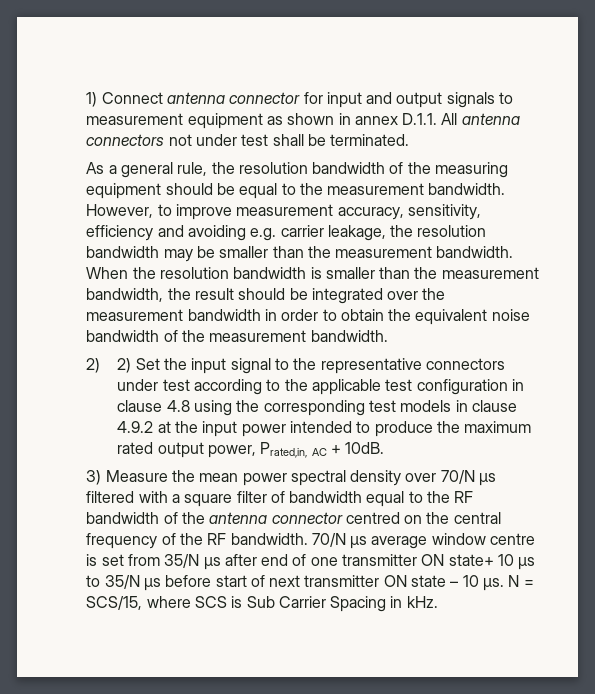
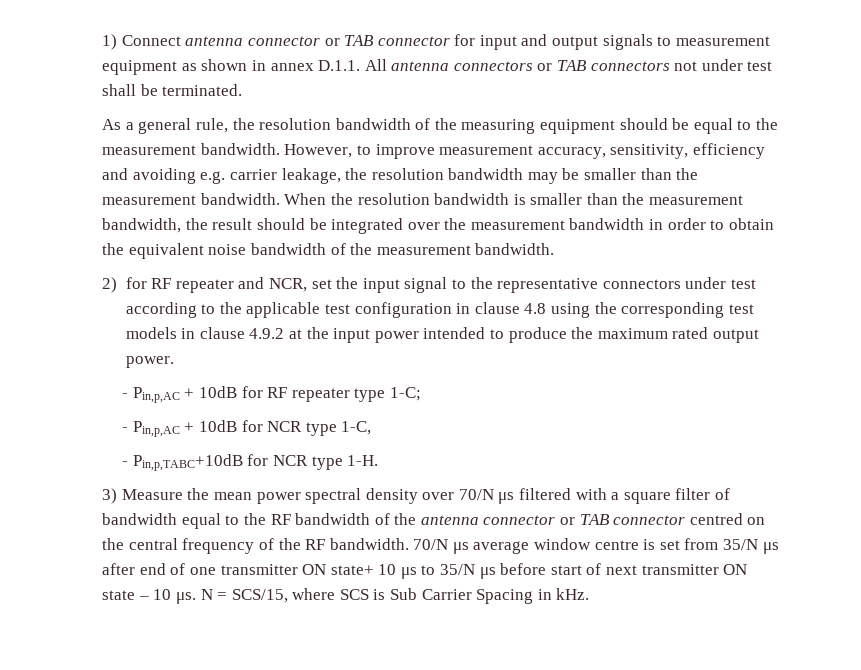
(301, 98) none -> [324,35,450,46] or TAB connector
(165, 140) none -> [537,60,670,71] or TAB connectors
[117,358,160,373] 2) Set -> [125,277,332,293] for RF repeater and NCR, set
[208,442,385,458] power, Prated,in, AC + 10dB. -> [125,356,174,368] [122,386,421,403] [122,420,372,437] [122,454,379,471] power. // - Pin,p,AC + 10dB for RF repeater type 1-C; // - Pin,p,AC + 10dB for NCR type 1-C, // - Pin,p,TABC+10dB for NCR type 1-H.
(343, 518) none -> [560,514,686,525] or TAB connector

